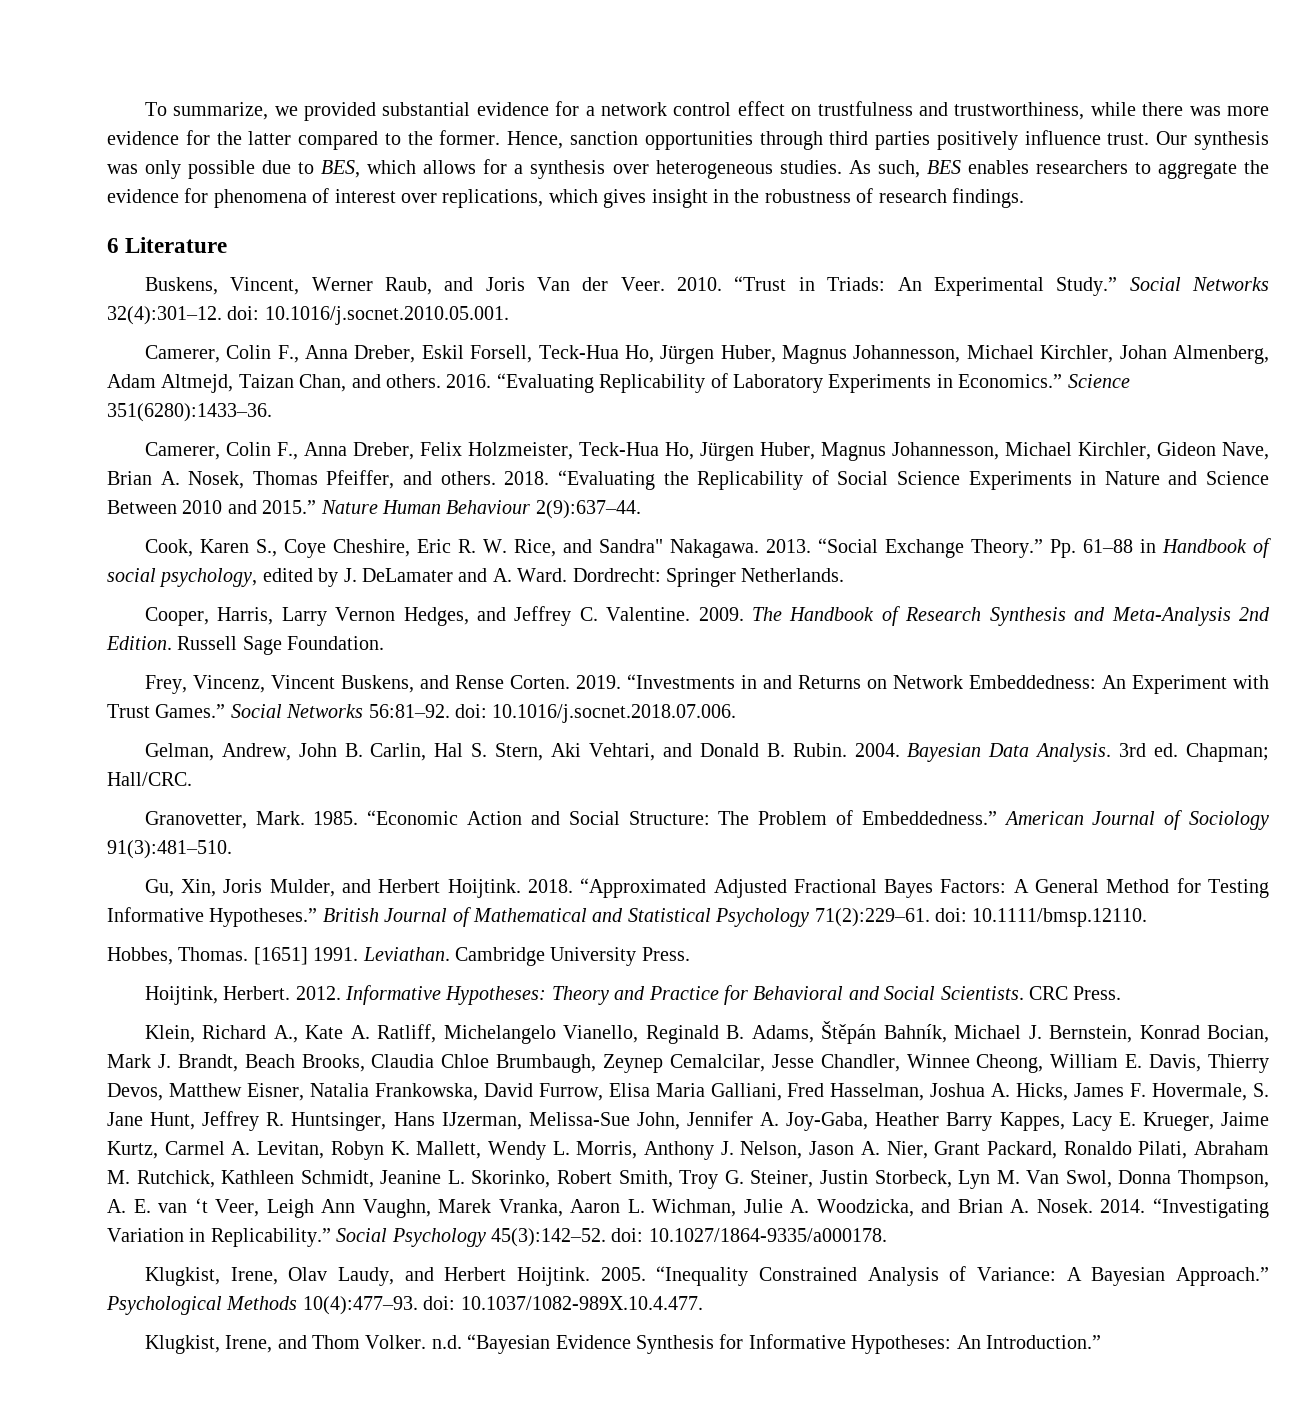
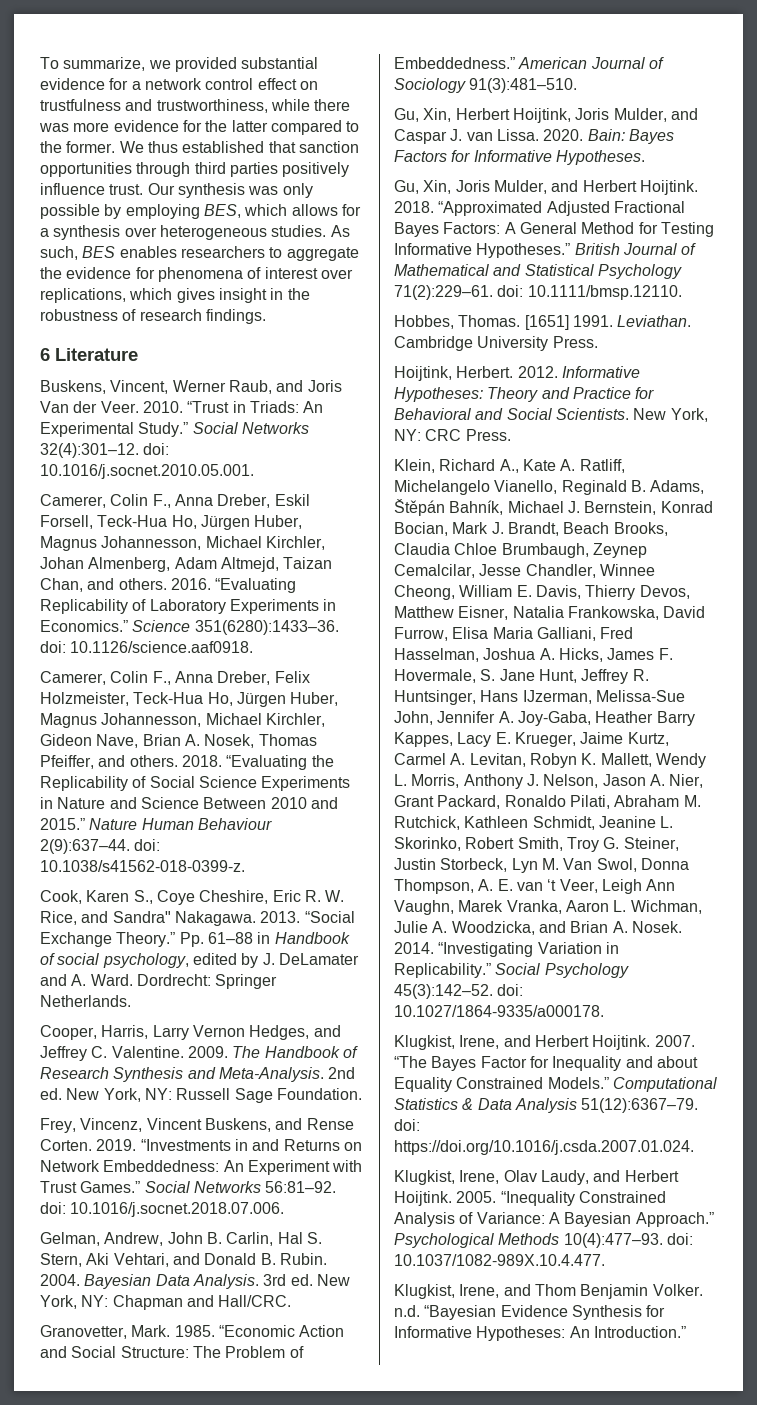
[507,131,564,149] Hence, -> [119,141,296,153] We thus established that
[262,160,315,174] due to -> [104,204,200,219] by employing
(272, 412) none -> [40,641,254,653] doi: 10.1126/science.aaf0918.
(641, 509) none -> [134,839,161,851] [40,860,245,872] doi: 10.1038/s41562-018-0399-z.
[1111,607,1270,626] [106,636,172,650] Meta-Analysis 2nd Edition. -> [218,1067,356,1082] [40,1088,172,1102] Meta-Analysis. 2nd ed. New York, NY:
[1185,743,1269,762] Chapman; -> [316,1274,350,1286] [40,1295,214,1310] New York, NY: Chapman and
(232, 849) none -> [394,108,698,123] [394,129,674,144] [394,150,645,165] // Gu, Xin, Herbert Hoijtink, Joris Mulder, and Caspar J. van Lissa. 2020. Bain: Bayes Factors for Informative Hypotheses.
(1024, 993) none -> [633,408,708,422] [394,429,421,441] New York, NY:
(887, 1235) none -> [394,1035,695,1050] [394,1056,698,1071] [394,1077,717,1092] [394,1098,699,1113] [394,1119,420,1131] [394,1140,694,1155] // Klugkist, Irene, and Herbert Hoijtink. 2007. “The Bayes Factor for Inequality and about Equality Constrained Models.” Computational Statistics & Data Analysis 51(12):6367–79. doi: https://doi.org/10.1016/j.csda.2007.01.024.
(361, 1342) none -> [580,1284,649,1299] Benjamin

